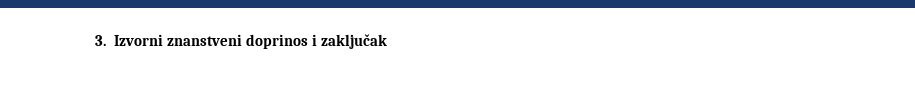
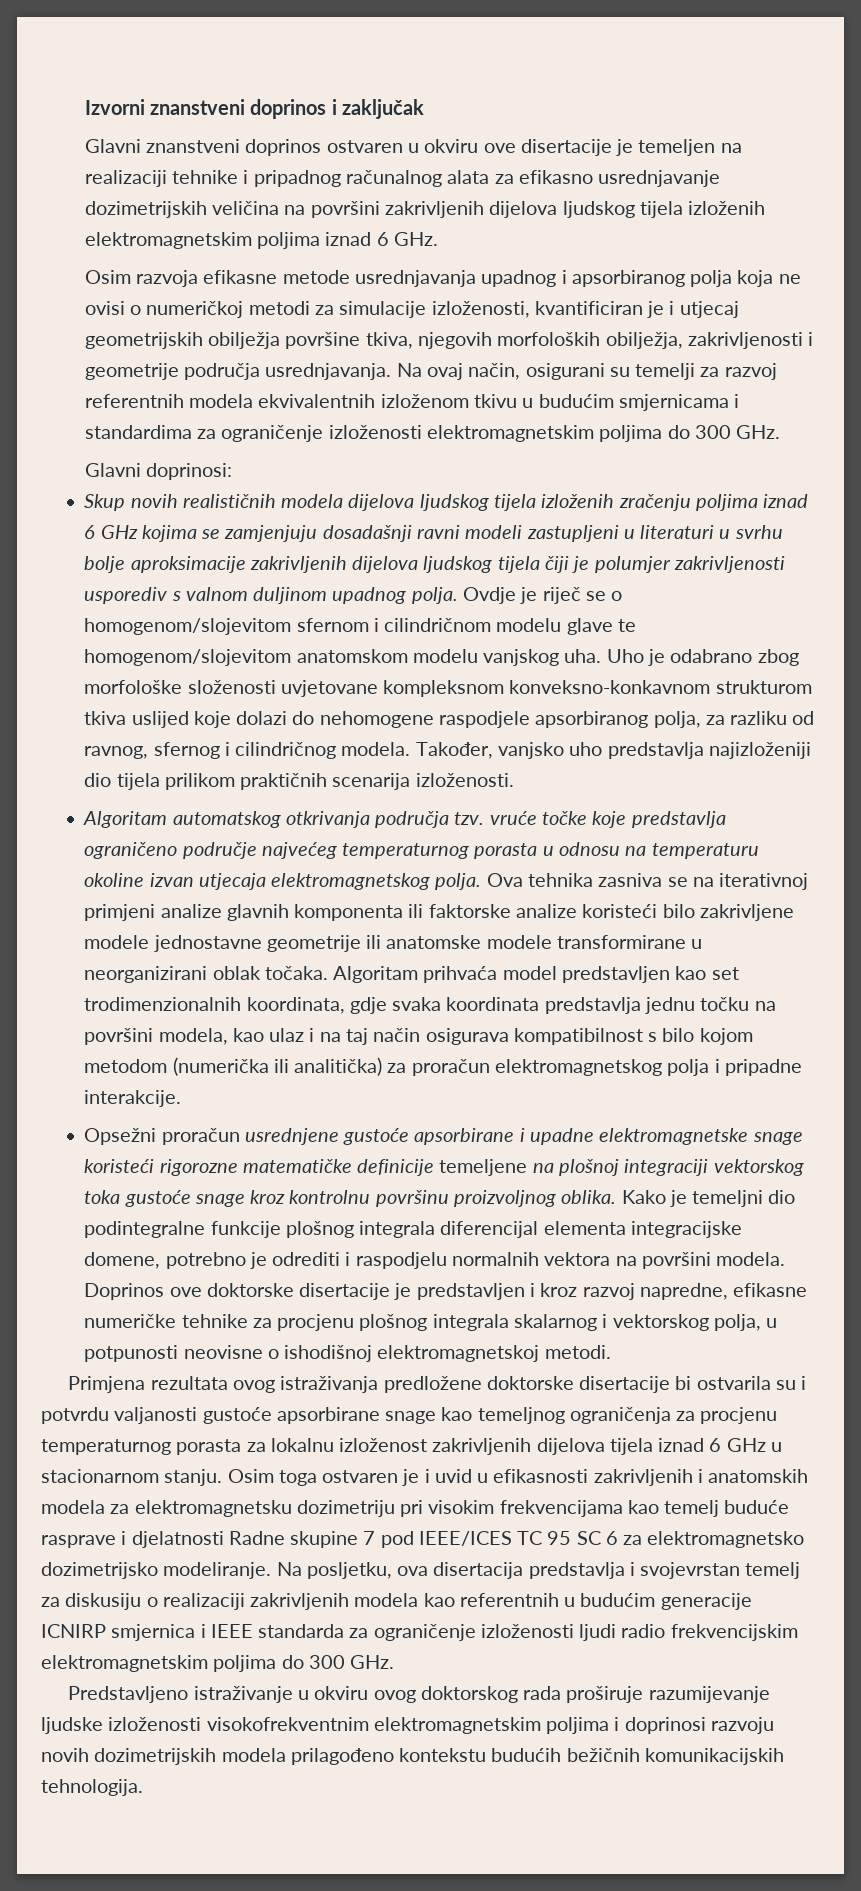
[95,35,107,46] 3. -> (84, 107) none
(387, 41) none -> [84,139,742,156] [84,170,721,187] [84,201,766,218] [84,232,439,249] [84,270,801,287] [84,301,739,318] [84,332,814,349] [84,363,777,380] [84,394,740,411] [84,425,781,442] [84,463,233,480] [84,494,809,511] [84,525,783,542] [84,556,785,573] [84,587,623,604] [84,618,637,635] [84,649,799,666] [84,680,812,697] [84,711,815,728] [84,742,811,759] [84,773,514,790] [83,811,726,828] [84,842,759,859] [84,873,809,890] [84,904,794,921] [84,935,703,952] [84,966,739,983] [84,997,776,1014] [84,1028,753,1045] [84,1057,802,1076] [84,1090,182,1107] [84,1128,803,1145] [84,1159,804,1176] [84,1190,796,1207] [84,1221,743,1238] [84,1252,786,1269] [84,1283,808,1300] [84,1314,778,1331] [84,1345,611,1362] [68,1376,807,1393] [41,1407,778,1424] [41,1438,782,1455] [41,1469,809,1486] [41,1500,790,1517] [41,1531,805,1548] [41,1562,801,1579] [41,1593,752,1610] [41,1624,798,1641] [41,1655,395,1672] [68,1686,770,1703] [41,1717,774,1734] [41,1748,784,1765] [41,1779,143,1796] // Glavni znanstveni doprinos ostvaren u okviru ove disertacije je temeljen na realizaciji tehnike i pripadnog računalnog alata za efikasno usrednjavanje dozimetrijskih veličina na površini zakrivljenih dijelova ljudskog tijela izloženih elektromagnetskim poljima iznad 6 GHz. // Osim razvoja efikasne metode usrednjavanja upadnog i apsorbiranog polja koja ne ovisi o numeričkoj metodi za simulacije izloženosti, kvantificiran je i utjecaj geometrijskih obilježja površine tkiva, njegovih morfoloških obilježja, zakrivljenosti i geometrije područja usrednjavanja. Na ovaj način, osigurani su temelji za razvoj referentnih modela ekvivalentnih izloženom tkivu u budućim smjernicama i standardima za ograničenje izloženosti elektromagnetskim poljima do 300 GHz. // Glavni doprinosi: // Skup novih realističnih modela dijelova ljudskog tijela izloženih zračenju poljima iznad 6 GHz kojima se zamjenjuju dosadašnji ravni modeli zastupljeni u literaturi u svrhu bolje aproksimacije zakrivljenih dijelova ljudskog tijela čiji je polumjer zakrivljenosti usporediv s valnom duljinom upadnog polja. Ovdje je riječ se o homogenom/slojevitom sfernom i cilindričnom modelu glave te homogenom/slojevitom anatomskom modelu vanjskog uha. Uho je odabrano zbog morfološke složenosti uvjetovane kompleksnom konveksno-konkavnom strukturom tkiva uslijed koje dolazi do nehomogene raspodjele apsorbiranog polja, za razliku od ravnog, sfernog i cilindričnog modela. Također, vanjsko uho predstavlja najizloženiji dio tijela prilikom praktičnih scenarija izloženosti. // Algoritam automatskog otkrivanja područja tzv. vruće točke koje predstavlja ograničeno područje najvećeg temperaturnog porasta u odnosu na temperaturu okoline izvan utjecaja elektromagnetskog polja. Ova tehnika zasniva se na iterativnoj primjeni analize glavnih komponenta ili faktorske analize koristeći bilo zakrivljene modele jednostavne geometrije ili anatomske modele transformirane u neorganizirani oblak točaka. Algoritam prihvaća model predstavljen kao set trodimenzionalnih koordinata, gdje svaka koordinata predstavlja jednu točku na površini modela, kao ulaz i na taj način osigurava kompatibilnost s bilo kojom metodom (numerička ili analitička) za proračun elektromagnetskog polja i pripadne interakcije. // Opsežni proračun usrednjene gustoće apsorbirane i upadne elektromagnetske snage koristeći rigorozne matematičke definicije temeljene na plošnoj integraciji vektorskog toka gustoće snage kroz kontrolnu površinu proizvoljnog oblika. Kako je temeljni dio podintegralne funkcije plošnog integrala diferencijal elementa integracijske domene, potrebno je odrediti i raspodjelu normalnih vektora na površini modela. Doprinos ove doktorske disertacije je predstavljen i kroz razvoj napredne, efikasne numeričke tehnike za procjenu plošnog integrala skalarnog i vektorskog polja, u potpunosti neovisne o ishodišnoj elektromagnetskoj metodi. // Primjena rezultata ovog istraživanja predložene doktorske disertacije bi ostvarila su i potvrdu valjanosti gustoće apsorbirane snage kao temeljnog ograničenja za procjenu temperaturnog porasta za lokalnu izloženost zakrivljenih dijelova tijela iznad 6 GHz u stacionarnom stanju. Osim toga ostvaren je i uvid u efikasnosti zakrivljenih i anatomskih modela za elektromagnetsku dozimetriju pri visokim frekvencijama kao temelj buduće rasprave i djelatnosti Radne skupine 7 pod IEEE/ICES TC 95 SC 6 za elektromagnetsko dozimetrijsko modeliranje. Na posljetku, ova disertacija predstavlja i svojevrstan temelj za diskusiju o realizaciji zakrivljenih modela kao referentnih u budućim generacije ICNIRP smjernica i IEEE standarda za ograničenje izloženosti ljudi radio frekvencijskim elektromagnetskim poljima do 300 GHz. // Predstavljeno istraživanje u okviru ovog doktorskog rada proširuje razumijevanje ljudske izloženosti visokofrekventnim elektromagnetskim poljima i doprinosi razvoju novih dozimetrijskih modela prilagođeno kontekstu budućih bežičnih komunikacijskih tehnologija.

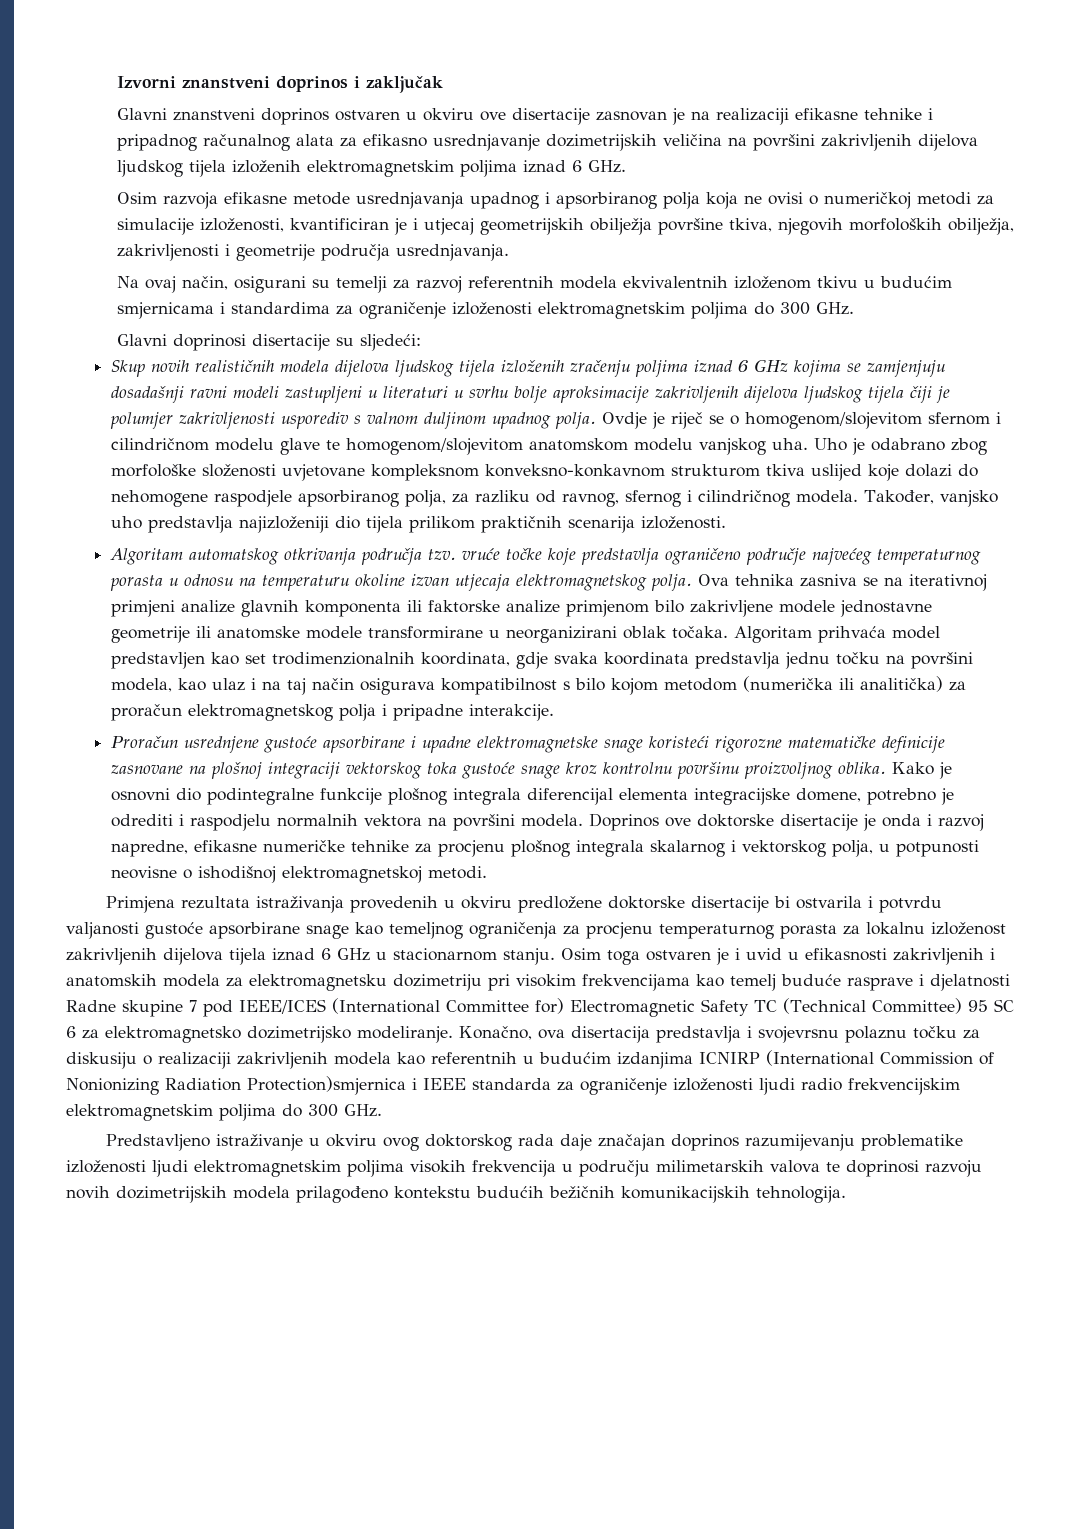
[616,139,716,156] je temeljen -> [595,108,685,125] zasnovan je
(167, 178) none -> [794,108,858,120] efikasne
(392, 371) none -> (509, 252) //
[146,463,233,480] doprinosi: -> [172,334,421,351] doprinosi disertacije su sljedeći:
[582,904,658,918] koristeći -> [565,600,649,617] primjenom
[84,1128,240,1145] Opsežni proračun -> [110,736,178,748] Proračun
[439,1159,528,1176] temeljene -> [110,764,183,774] zasnovane
[692,1190,764,1207] temeljni -> [110,788,170,801] osnovni
[416,1283,578,1300] predstavljen i kroz -> [881,814,932,827] onda i
[232,1376,379,1393] ovog istraživanja -> [256,896,513,913] istraživanja provedenih u okviru
[775,1380,796,1390] su -> (863, 902) none
[517,1531,543,1545] TC -> [332,998,962,1017] (International Committee for) Electromagnetic Safety TC (Technical Committee)
[276,1562,392,1579] Na posljetku, -> [459,1026,532,1040] Konačno,
[640,1562,801,1579] svojevrstan temelj -> [758,1026,957,1043] svojevrsnu polaznu točku
[660,1593,752,1610] [41,1624,196,1641] generacije ICNIRP smjernica -> [617,1050,994,1069] [66,1076,406,1095] izdanjima ICNIRP (International Commission of Nonionizing Radiation Protection)smjernica
[566,1686,770,1703] [41,1717,620,1734] proširuje razumijevanje ljudske izloženosti visokofrekventnim elektromagnetskim poljima i -> [560,1134,964,1151] [66,1160,840,1177] daje značajan doprinos razumijevanju problematike izloženosti ljudi elektromagnetskim poljima visokih frekvencija u području milimetarskih valova te

